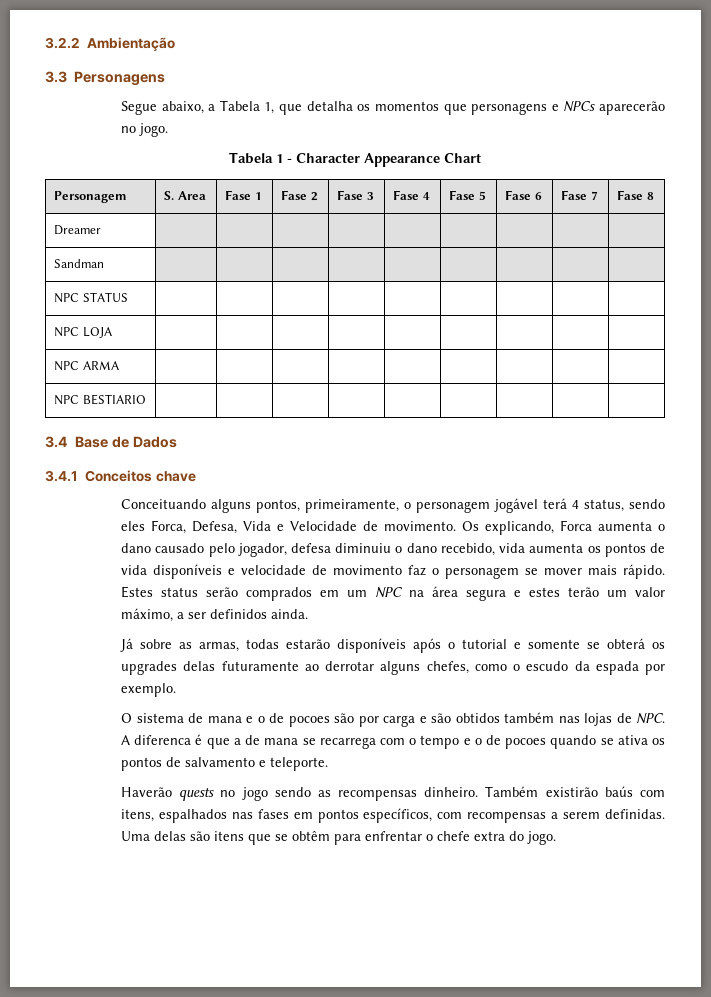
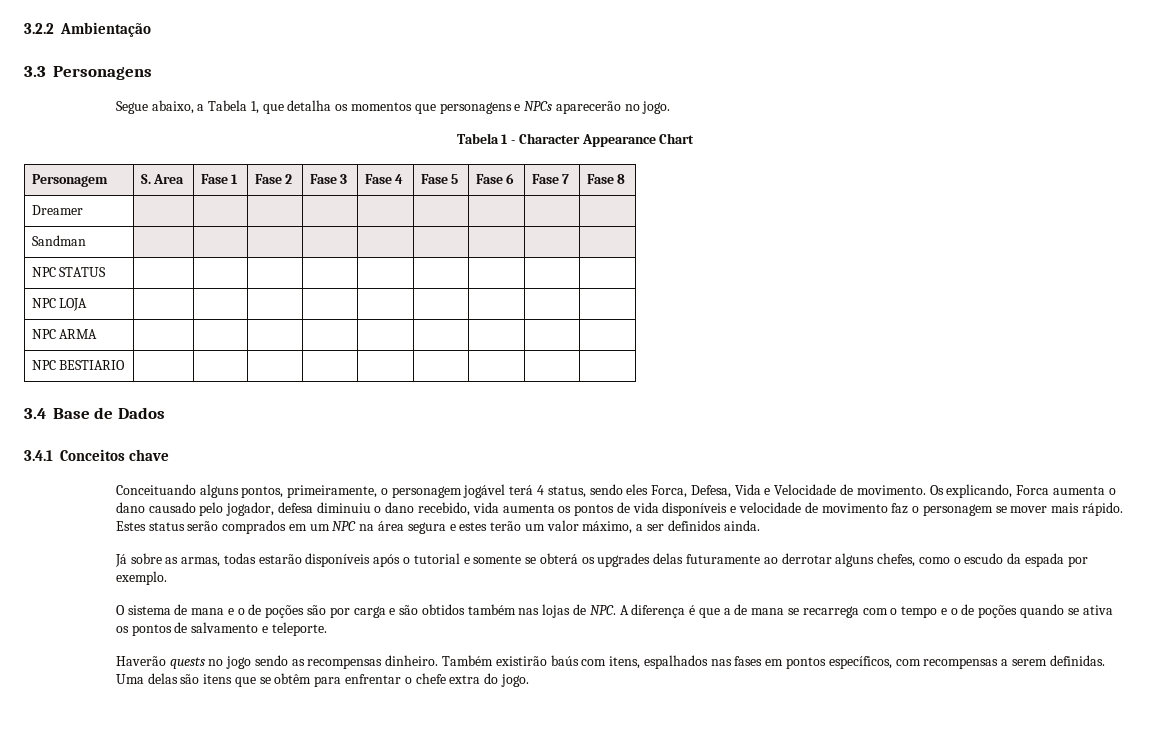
[288,716,330,727] pocoes -> [265,605,305,618] poções
[134,735,192,745] diferenca -> [631,604,686,618] diferença
[505,738,547,749] pocoes -> [978,605,1018,618] poções

